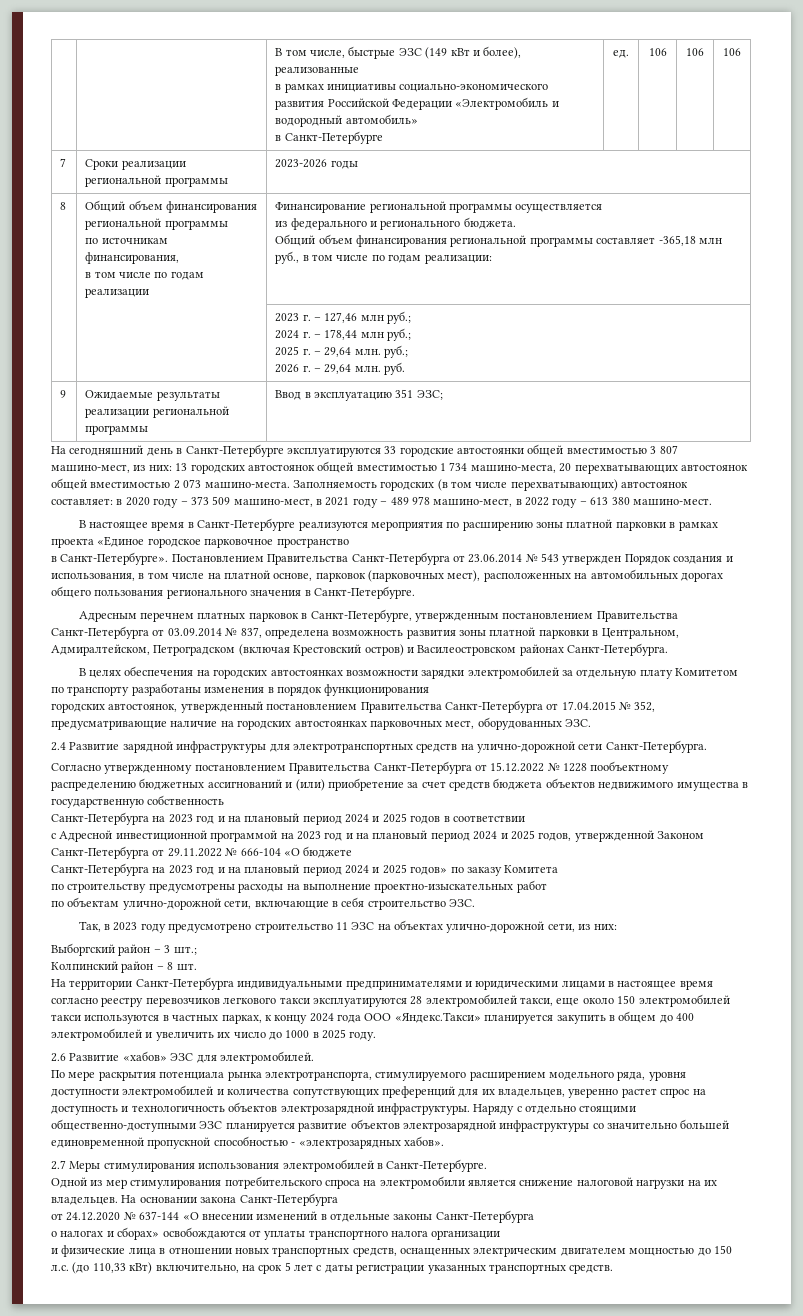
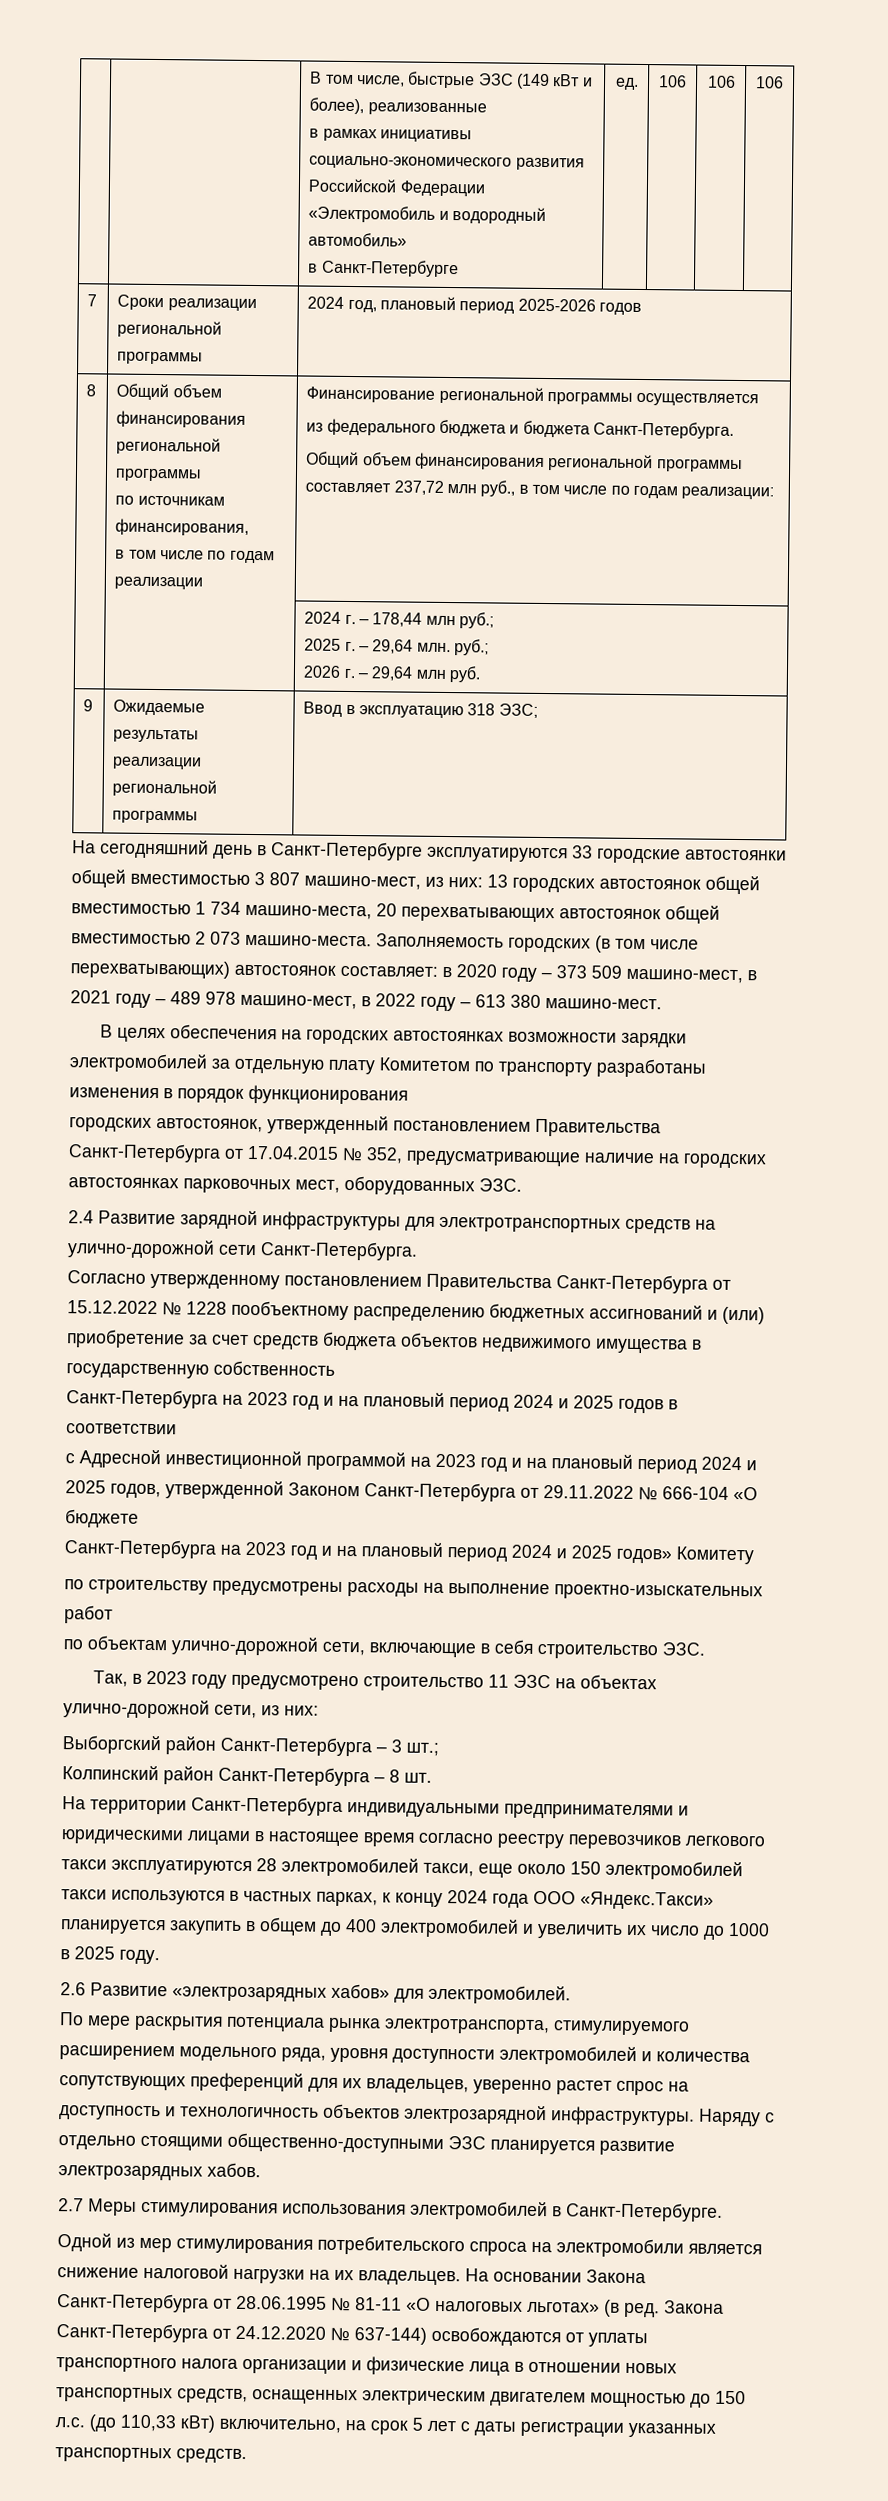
[275,159,358,169] 2023-2026 годы -> [307,296,642,315] 2024 год, плановый период 2025-2026 годов
[369,217,516,230] и регионального бюджета. -> [438,419,734,439] бюджета и бюджета Санкт-Петербурга.
[658,235,696,246] -365,18 -> [393,480,444,495] 237,72
[275,311,412,324] 2023 г. – 127,46 млн руб.; // -> (775, 493) none
[354,366,381,372] млн. -> [415,669,446,679] млн
[395,389,414,398] 351 -> [467,703,496,716] 318
[78,518,718,531] [51,536,349,548] [51,552,733,565] [51,569,723,582] [51,586,415,599] [78,609,678,622] [51,626,679,639] [51,643,668,656] // В настоящее время в Санкт-Петербурге реализуются мероприятия по расширению зоны платной парковки в рамках проекта «Единое городское парковочное пространство // в Санкт-Петербурге». Постановлением Правительства Санкт-Петербурга от 23.06.2014 № 543 утвержден Порядок создания и использования, в том числе на платной основе, парковок (парковочных мест), расположенных на автомобильных дорогах общего пользования регионального значения в Санкт-Петербурге. // Адресным перечнем платных парковок в Санкт-Петербурге, утвержденным постановлением Правительства Санкт-Петербурга от 03.09.2014 № 837, определена возможность развития зоны платной парковки в Центральном, Адмиралтейском, Петроградском (включая Крестовский остров) и Василеостровском районах Санкт-Петербурга. -> (662, 1004) none
[450,865,559,876] по заказу Комитета -> [676,1546,754,1565] Комитету
(151, 950) none -> [220,1736,372,1757] Санкт-Петербурга
(154, 967) none -> [218,1766,370,1787] Санкт-Петербурга
[122,1051,194,1061] «хабов» ЭЗС -> [172,1983,390,2002] «электрозарядных хабов»
[350,1119,730,1132] [51,1136,444,1149] объектов электрозарядной инфраструктуры со значительно большей единовременной пропускной способностью - «электрозарядных хабов». -> [58,2162,261,2181] электрозарядных хабов.
[200,1193,338,1206] [51,1210,534,1223] [51,1227,160,1240] закона Санкт-Петербурга // от 24.12.2020 № 637-144 «О внесении изменений в отдельные законы Санкт-Петербурга // о налогах и сборах» -> [586,2269,646,2284] [57,2293,724,2318] [56,2323,427,2345] Закона Санкт-Петербурга от 28.06.1995 № 81-11 «О налоговых льготах» (в ред. Закона Санкт-Петербурга от 24.12.2020 № 637-144)
(501, 1235) // -> (347, 2366) none

